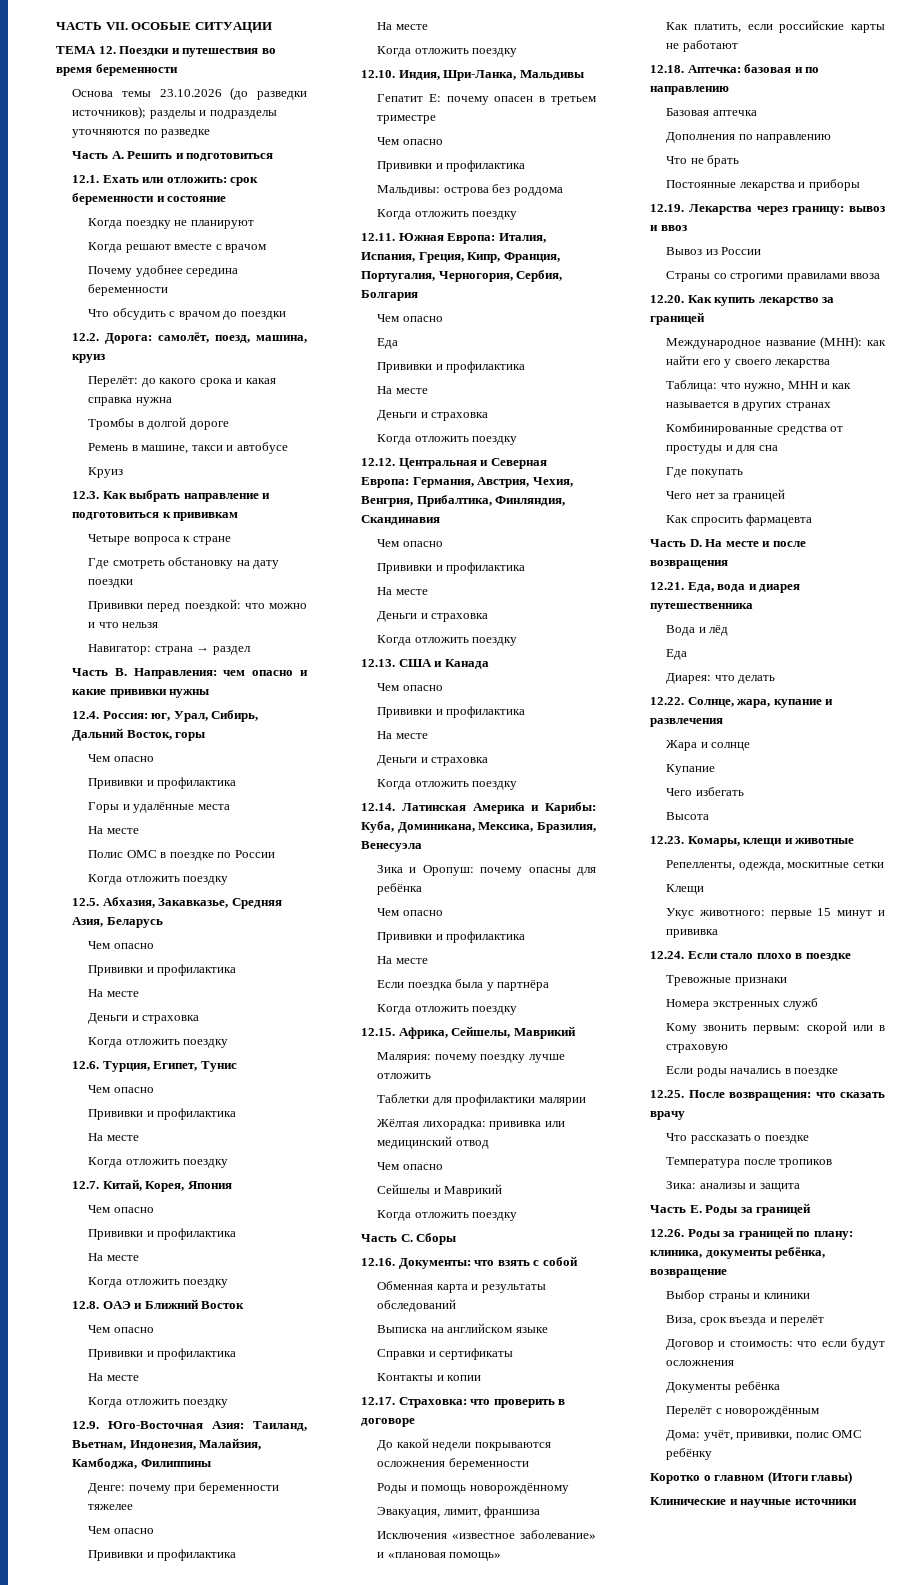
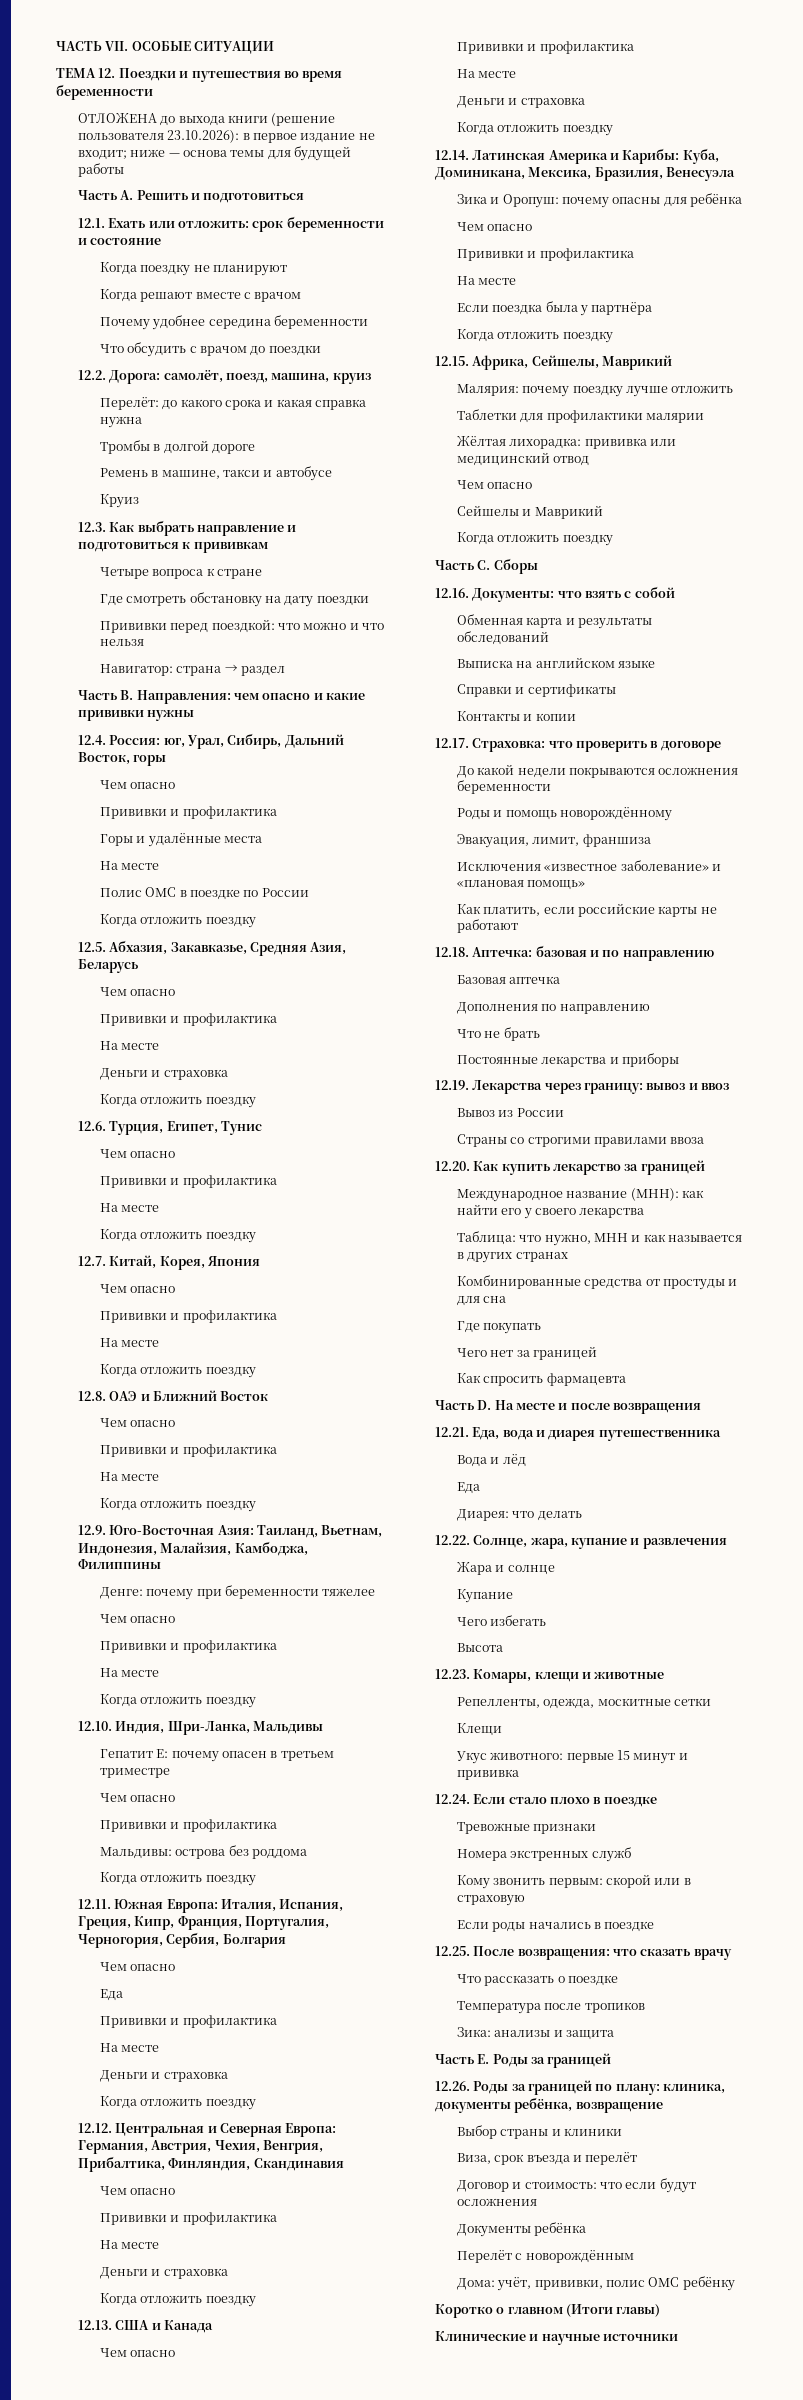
[72,87,307,100] [72,106,277,119] [72,129,211,138] Основа темы 23.10.2026 (до разведки источников); разделы и подразделы уточняются по разведке -> [77,113,336,126] [77,130,375,143] [77,146,352,161] [77,163,124,177] ОТЛОЖЕНА до выхода книги (решение пользователя 23.10.2026): в первое издание не входит; ниже — основа темы для будущей работы

